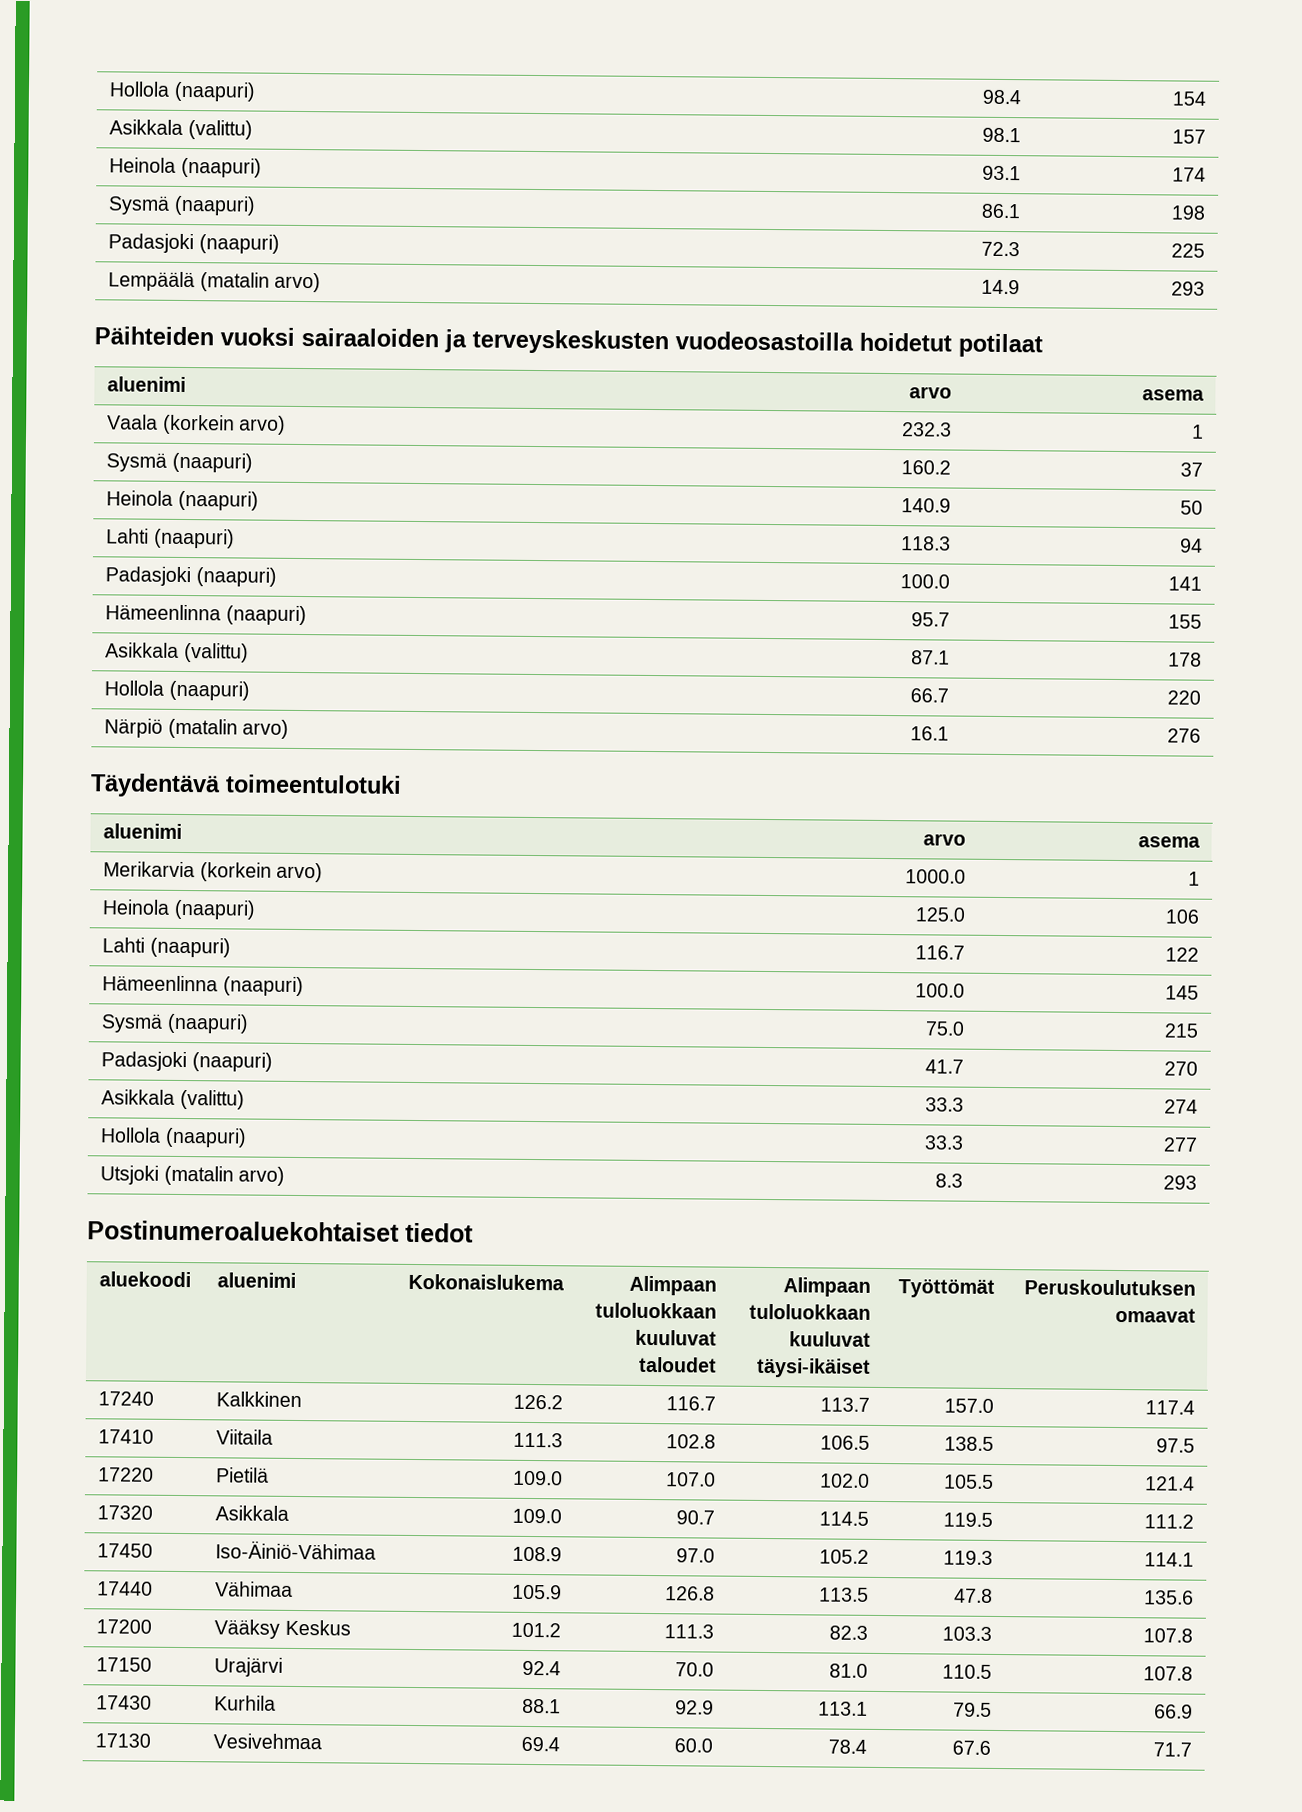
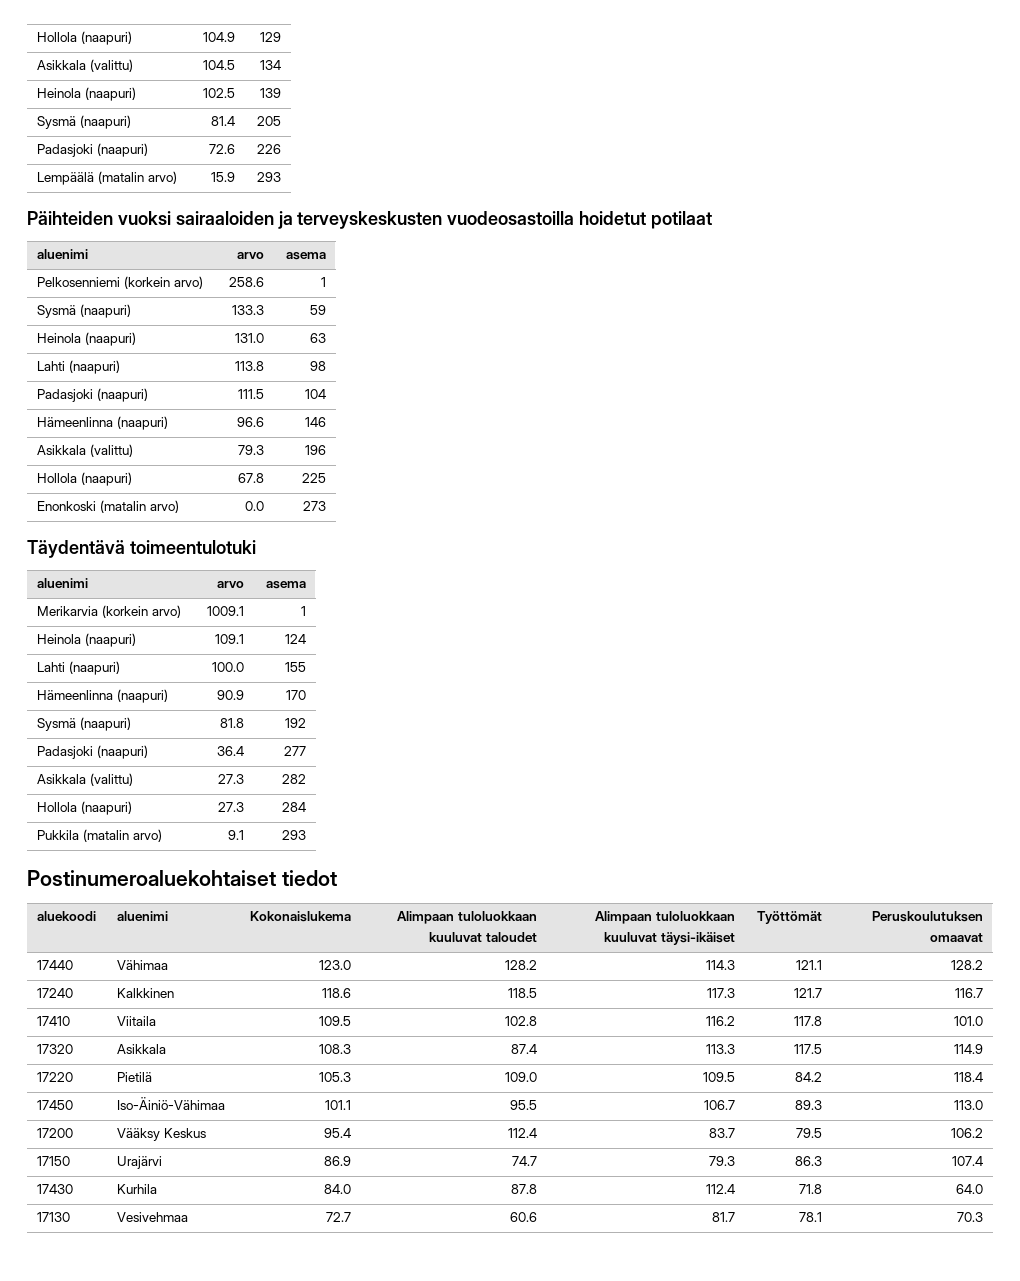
[109,81,256,102] [981,89,1021,105] [1171,91,1206,106] [109,119,253,140] [981,127,1021,143] [1171,129,1206,144] [109,157,262,178] [981,165,1021,181] [1171,167,1206,182] [108,195,256,216] [980,203,1021,219] [1170,205,1206,220] [108,233,280,254] [980,241,1020,257] [1170,243,1205,258] Hollola (naapuri) | 98.4 | 154 // Asikkala (valittu) | 98.1 | 157 // Heinola (naapuri) | 93.1 | 174 // Sysmä (naapuri) | 86.1 | 198 // Padasjoki (naapuri) | 72.3 | 225 -> [37,31,133,45] [202,32,235,42] [259,32,281,42] [37,59,134,72] [202,60,235,70] [259,60,281,70] [37,87,137,101] [202,88,235,98] [259,88,281,98] [37,115,132,129] [210,116,235,126] [256,116,281,126] [37,143,149,157] [208,144,235,154] [256,144,281,154] Hollola (naapuri) | 104.9 | 129 // Asikkala (valittu) | 104.5 | 134 // Heinola (naapuri) | 102.5 | 139 // Sysmä (naapuri) | 81.4 | 205 // Padasjoki (naapuri) | 72.6 | 226
[980,279,1020,295] 14.9 -> [210,172,235,182] 15.9
[107,414,286,435] [901,422,952,437] Vaala (korkein arvo) | 232.3 -> [37,276,203,289] [228,277,264,287] Pelkosenniemi (korkein arvo) | 258.6
[900,460,951,475] [1179,462,1203,477] [106,490,259,511] [900,498,951,513] [1179,500,1203,515] [106,528,235,549] [900,536,951,551] [1179,538,1203,553] [105,566,277,587] [899,574,950,589] [1167,576,1202,591] [105,604,307,626] [910,612,950,627] [1167,614,1202,629] [105,642,249,663] [910,650,950,665] [1167,652,1202,667] [104,680,250,701] [909,688,949,703] [1166,690,1201,705] [104,718,289,739] [909,726,949,741] [1166,728,1201,743] 160.2 | 37 // Heinola (naapuri) | 140.9 | 50 // Lahti (naapuri) | 118.3 | 94 // Padasjoki (naapuri) | 100.0 | 141 // Hämeenlinna (naapuri) | 95.7 | 155 // Asikkala (valittu) | 87.1 | 178 // Hollola (naapuri) | 66.7 | 220 // Närpiö (matalin arvo) | 16.1 | 276 -> [231,305,264,315] [309,305,326,315] [37,332,137,346] [234,333,264,343] [309,333,326,343] [37,360,121,374] [234,361,264,371] [309,361,326,371] [37,388,149,402] [237,389,264,399] [304,389,326,399] [37,416,169,430] [236,417,264,427] [304,417,326,427] [37,444,134,457] [237,445,264,455] [304,445,326,455] [37,472,133,486] [237,473,264,483] [301,473,326,483] [37,500,179,513] [244,501,264,511] [302,501,326,511] 133.3 | 59 // Heinola (naapuri) | 131.0 | 63 // Lahti (naapuri) | 113.8 | 98 // Padasjoki (naapuri) | 111.5 | 104 // Hämeenlinna (naapuri) | 96.6 | 146 // Asikkala (valittu) | 79.3 | 196 // Hollola (naapuri) | 67.8 | 225 // Enonkoski (matalin arvo) | 0.0 | 273
[904,869,966,884] 1000.0 -> [206,606,244,616] 1009.1
[914,907,965,922] [1164,909,1199,924] [102,937,231,958] [914,945,965,960] [1164,947,1199,962] [102,975,304,997] [914,983,965,998] [1164,985,1199,1000] [101,1013,249,1034] [924,1021,965,1036] [1163,1023,1199,1038] [101,1051,273,1072] [924,1059,964,1074] [1163,1061,1198,1076] [101,1089,245,1110] [924,1097,964,1112] [1163,1099,1198,1114] [100,1127,247,1148] [923,1135,964,1150] [1162,1137,1198,1152] [100,1165,285,1186] [934,1173,963,1188] 125.0 | 106 // Lahti (naapuri) | 116.7 | 122 // Hämeenlinna (naapuri) | 100.0 | 145 // Sysmä (naapuri) | 75.0 | 215 // Padasjoki (naapuri) | 41.7 | 270 // Asikkala (valittu) | 33.3 | 274 // Hollola (naapuri) | 33.3 | 277 // Utsjoki (matalin arvo) | 8.3 -> [214,634,244,644] [284,634,306,644] [37,661,121,675] [211,662,244,672] [284,662,306,672] [37,689,169,703] [216,690,244,700] [285,690,306,700] [37,717,132,731] [219,718,244,728] [284,718,306,728] [37,745,149,759] [216,746,244,756] [283,746,306,756] [37,773,134,786] [217,774,244,784] [281,774,306,784] [37,801,133,815] [217,802,244,812] [281,802,306,812] [37,829,162,842] [227,830,244,840] 109.1 | 124 // Lahti (naapuri) | 100.0 | 155 // Hämeenlinna (naapuri) | 90.9 | 170 // Sysmä (naapuri) | 81.8 | 192 // Padasjoki (naapuri) | 36.4 | 277 // Asikkala (valittu) | 27.3 | 282 // Hollola (naapuri) | 27.3 | 284 // Pukkila (matalin arvo) | 9.1
[98,1391,155,1406] [216,1391,303,1408] [512,1394,563,1410] [665,1396,716,1411] [819,1397,870,1412] [943,1398,994,1413] [1144,1400,1195,1415] 17240 | Kalkkinen | 126.2 | 116.7 | 113.7 | 157.0 | 117.4 -> [37,960,74,970] [117,960,169,970] [318,960,351,970] [504,960,537,970] [705,960,735,970] [795,960,822,970] [950,960,983,970] [37,988,74,998] [117,988,175,998] [321,988,351,998] [507,988,537,998] [706,988,735,998] [793,988,822,998] [954,988,983,998] 17440 | Vähimaa | 123.0 | 128.2 | 114.3 | 121.1 | 128.2 // 17240 | Kalkkinen | 118.6 | 118.5 | 117.3 | 121.7 | 116.7
[512,1432,563,1448] 111.3 -> [318,1016,351,1026] 109.5
[819,1435,870,1450] [943,1436,994,1451] [1155,1438,1195,1453] [98,1467,155,1482] [216,1467,270,1483] [512,1470,563,1486] [665,1472,716,1487] [819,1473,870,1488] [943,1474,994,1489] [1144,1476,1195,1491] [97,1505,154,1520] [215,1505,290,1521] [511,1508,562,1524] [675,1510,715,1525] [818,1511,869,1526] [942,1512,993,1527] [1143,1514,1194,1529] [97,1543,154,1558] [215,1540,377,1560] [511,1546,562,1562] [675,1548,715,1563] [818,1549,869,1564] [942,1550,993,1565] [1143,1552,1194,1567] [97,1581,154,1596] [215,1581,294,1597] [511,1584,562,1600] [664,1586,715,1601] [818,1587,869,1602] [953,1588,993,1603] [1143,1590,1194,1605] [96,1619,153,1634] [214,1619,351,1639] [510,1622,561,1638] [663,1624,714,1639] [828,1625,868,1640] [941,1626,992,1641] [1142,1628,1193,1643] [96,1657,153,1672] [214,1657,284,1677] [521,1660,561,1676] [674,1662,714,1677] [828,1663,868,1678] [941,1664,992,1679] [1142,1666,1193,1681] [96,1695,153,1710] [214,1695,277,1711] [521,1698,561,1714] [674,1700,714,1715] [817,1701,868,1716] [952,1702,992,1717] [1153,1704,1193,1719] [95,1733,152,1748] [213,1733,323,1750] [520,1736,560,1752] [673,1738,713,1753] [827,1739,867,1754] [951,1740,991,1755] [1152,1742,1192,1757] 106.5 | 138.5 | 97.5 // 17220 | Pietilä | 109.0 | 107.0 | 102.0 | 105.5 | 121.4 // 17320 | Asikkala | 109.0 | 90.7 | 114.5 | 119.5 | 111.2 // 17450 | Iso-Äiniö-Vähimaa | 108.9 | 97.0 | 105.2 | 119.3 | 114.1 // 17440 | Vähimaa | 105.9 | 126.8 | 113.5 | 47.8 | 135.6 // 17200 | Vääksy Keskus | 101.2 | 111.3 | 82.3 | 103.3 | 107.8 // 17150 | Urajärvi | 92.4 | 70.0 | 81.0 | 110.5 | 107.8 // 17430 | Kurhila | 88.1 | 92.9 | 113.1 | 79.5 | 66.9 // 17130 | Vesivehmaa | 69.4 | 60.0 | 78.4 | 67.6 | 71.7 -> [705,1016,735,1026] [793,1016,822,1026] [953,1016,983,1026] [37,1044,74,1054] [117,1044,167,1054] [318,1044,351,1054] [510,1044,537,1054] [705,1044,735,1054] [793,1044,822,1054] [953,1044,983,1054] [37,1072,74,1082] [117,1072,153,1082] [318,1072,351,1082] [504,1072,537,1082] [702,1072,735,1082] [794,1072,822,1082] [953,1072,983,1082] [37,1100,74,1110] [117,1097,226,1110] [324,1100,351,1110] [509,1100,537,1110] [703,1100,735,1110] [794,1100,822,1110] [953,1100,983,1110] [37,1128,74,1138] [117,1128,207,1141] [323,1128,351,1138] [507,1128,537,1138] [708,1128,735,1138] [795,1128,822,1138] [950,1128,983,1138] [37,1156,71,1166] [117,1156,163,1169] [323,1156,351,1166] [511,1156,537,1166] [708,1156,735,1166] [794,1156,822,1166] [951,1156,983,1166] [37,1184,74,1194] [117,1184,158,1194] [323,1184,351,1194] [510,1184,537,1194] [705,1184,735,1194] [798,1184,822,1194] [955,1184,983,1194] [37,1212,71,1222] [117,1212,189,1222] [325,1212,351,1222] [509,1212,537,1222] [711,1212,735,1222] [798,1212,822,1222] [956,1212,983,1222] 116.2 | 117.8 | 101.0 // 17320 | Asikkala | 108.3 | 87.4 | 113.3 | 117.5 | 114.9 // 17220 | Pietilä | 105.3 | 109.0 | 109.5 | 84.2 | 118.4 // 17450 | Iso-Äiniö-Vähimaa | 101.1 | 95.5 | 106.7 | 89.3 | 113.0 // 17200 | Vääksy Keskus | 95.4 | 112.4 | 83.7 | 79.5 | 106.2 // 17150 | Urajärvi | 86.9 | 74.7 | 79.3 | 86.3 | 107.4 // 17430 | Kurhila | 84.0 | 87.8 | 112.4 | 71.8 | 64.0 // 17130 | Vesivehmaa | 72.7 | 60.6 | 81.7 | 78.1 | 70.3

